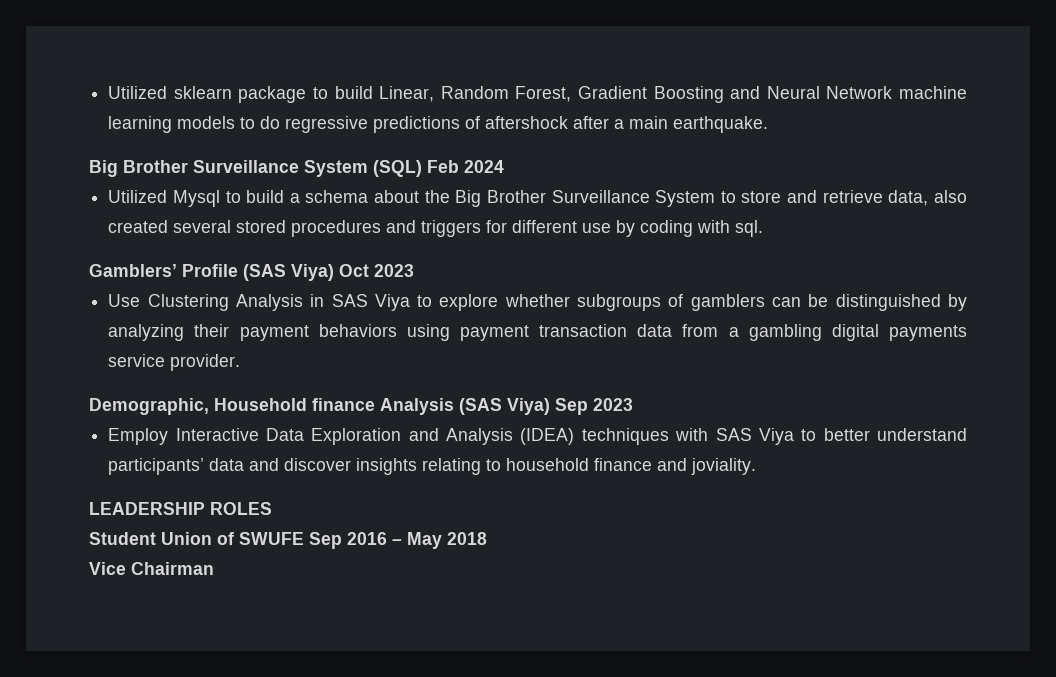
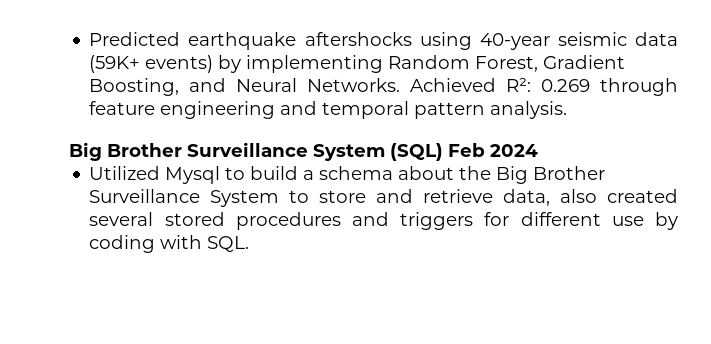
[108,86,435,103] Utilized sklearn package to build Linear, -> [89,32,678,50] [89,55,384,73] Predicted earthquake aftershocks using 40-year seismic data (59K+ events) by implementing
[653,86,724,103] Boosting -> [89,78,180,96] Boosting,
[826,86,967,99] [108,116,769,133] Network machine learning models to do regressive predictions of aftershock after a main earthquake. -> [307,78,678,96] [89,101,568,119] Networks. Achieved R²: 0.269 through feature engineering and temporal pattern analysis.
[735,220,764,237] [89,264,414,281] [108,294,968,311] [108,324,968,341] [108,354,241,371] [89,398,633,415] [108,428,968,445] [108,458,757,475] [89,502,272,515] [89,532,487,549] [89,562,214,575] sql. // Gamblers’ Profile (SAS Viya) Oct 2023 // Use Clustering Analysis in SAS Viya to explore whether subgroups of gamblers can be distinguished by analyzing their payment behaviors using payment transaction data from a gambling digital payments service provider. // Demographic, Household finance Analysis (SAS Viya) Sep 2023 // Employ Interactive Data Exploration and Analysis (IDEA) techniques with SAS Viya to better understand participants’ data and discover insights relating to household finance and joviality. // LEADERSHIP ROLES // Student Union of SWUFE Sep 2016 – May 2018 // Vice Chairman -> [207,236,250,252] SQL.

